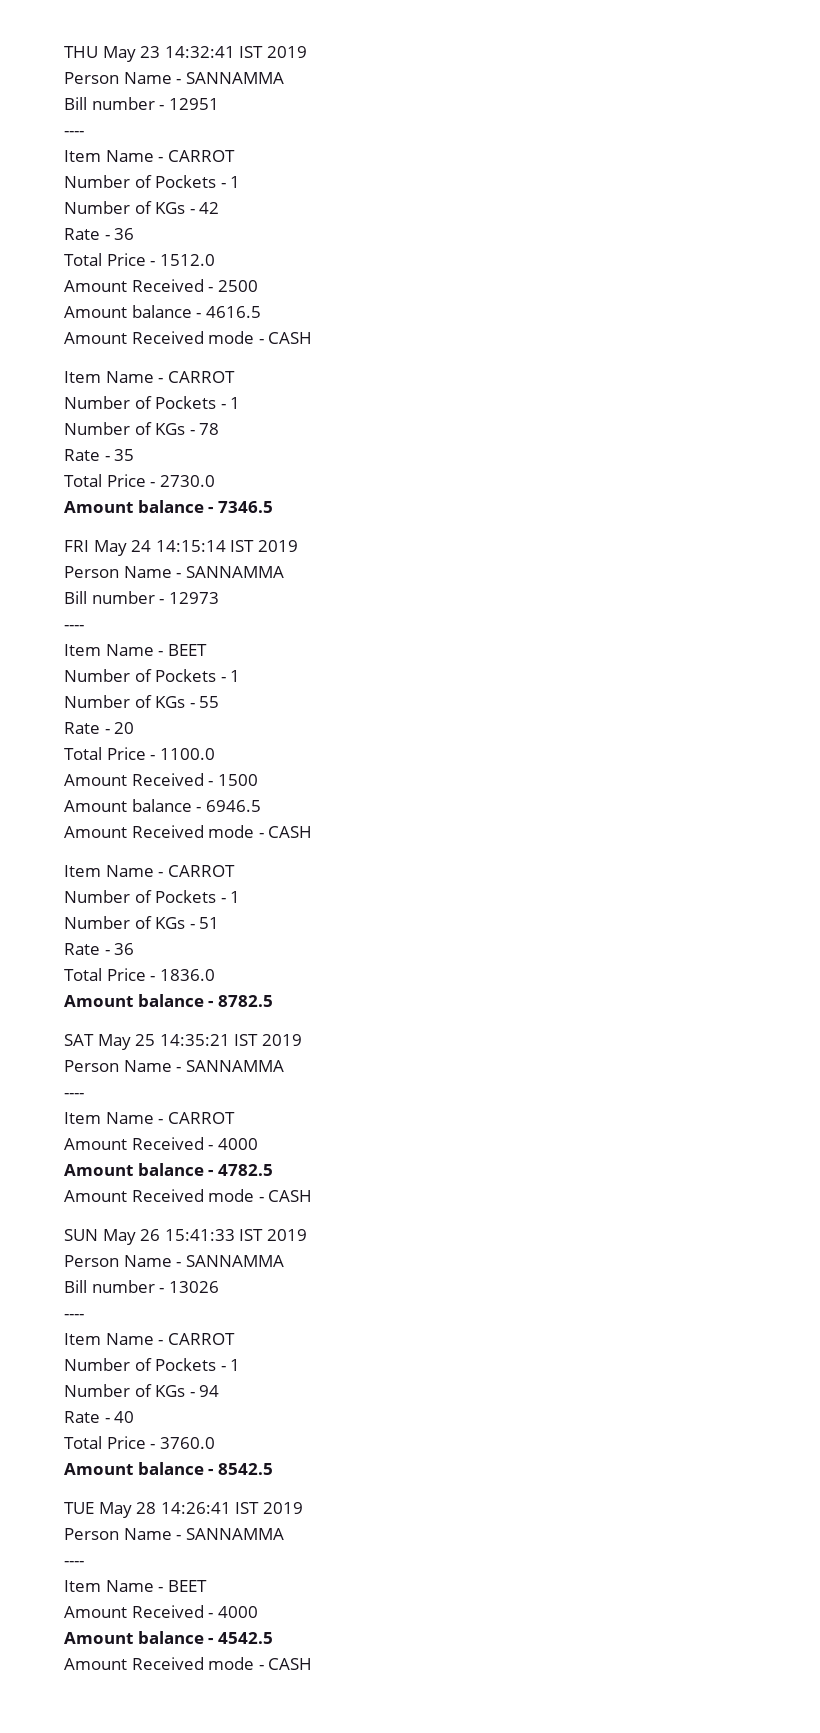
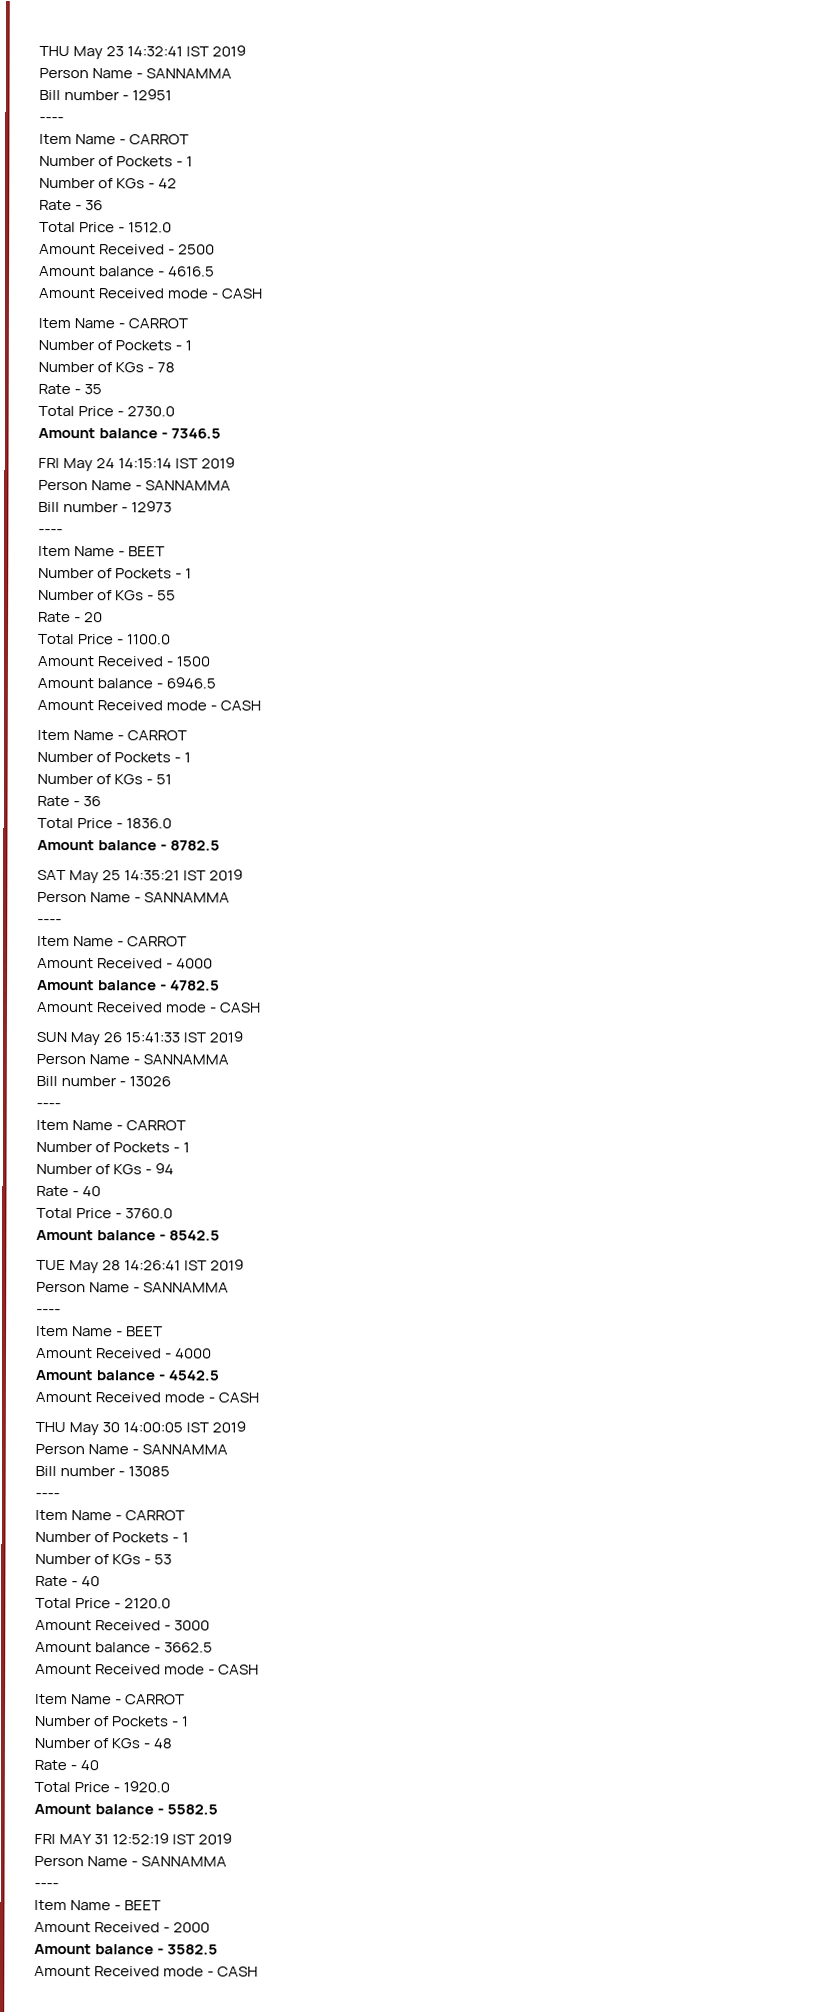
(313, 1664) none -> [35,1421,247,1436] [35,1443,229,1455] [35,1465,171,1477] [35,1492,60,1499] [35,1509,186,1521] [35,1531,190,1543] [35,1553,173,1565] [35,1575,101,1587] [35,1597,172,1609] [35,1619,211,1631] [35,1641,214,1653] [35,1663,260,1675] [35,1693,186,1705] [34,1715,190,1727] [34,1737,173,1749] [34,1759,100,1771] [34,1781,171,1793] [34,1803,219,1815] [34,1833,233,1845] [34,1855,228,1867] [34,1882,59,1889] [34,1899,162,1911] [34,1921,211,1933] [34,1943,219,1955] [34,1965,259,1977] // THU May 30 14:00:05 IST 2019 // Person Name - SANNAMMA // Bill number - 13085 // ---- // Item Name - CARROT // Number of Pockets - 1 // Number of KGs - 53 // Rate - 40 // Total Price - 2120.0 // Amount Received - 3000 // Amount balance - 3662.5 // Amount Received mode - CASH // Item Name - CARROT // Number of Pockets - 1 // Number of KGs - 48 // Rate - 40 // Total Price - 1920.0 // Amount balance - 5582.5 // FRI MAY 31 12:52:19 IST 2019 // Person Name - SANNAMMA // ---- // Item Name - BEET // Amount Received - 2000 // Amount balance - 3582.5 // Amount Received mode - CASH

